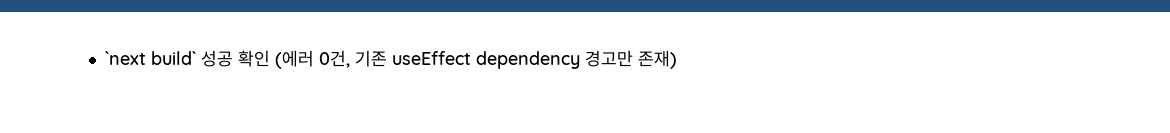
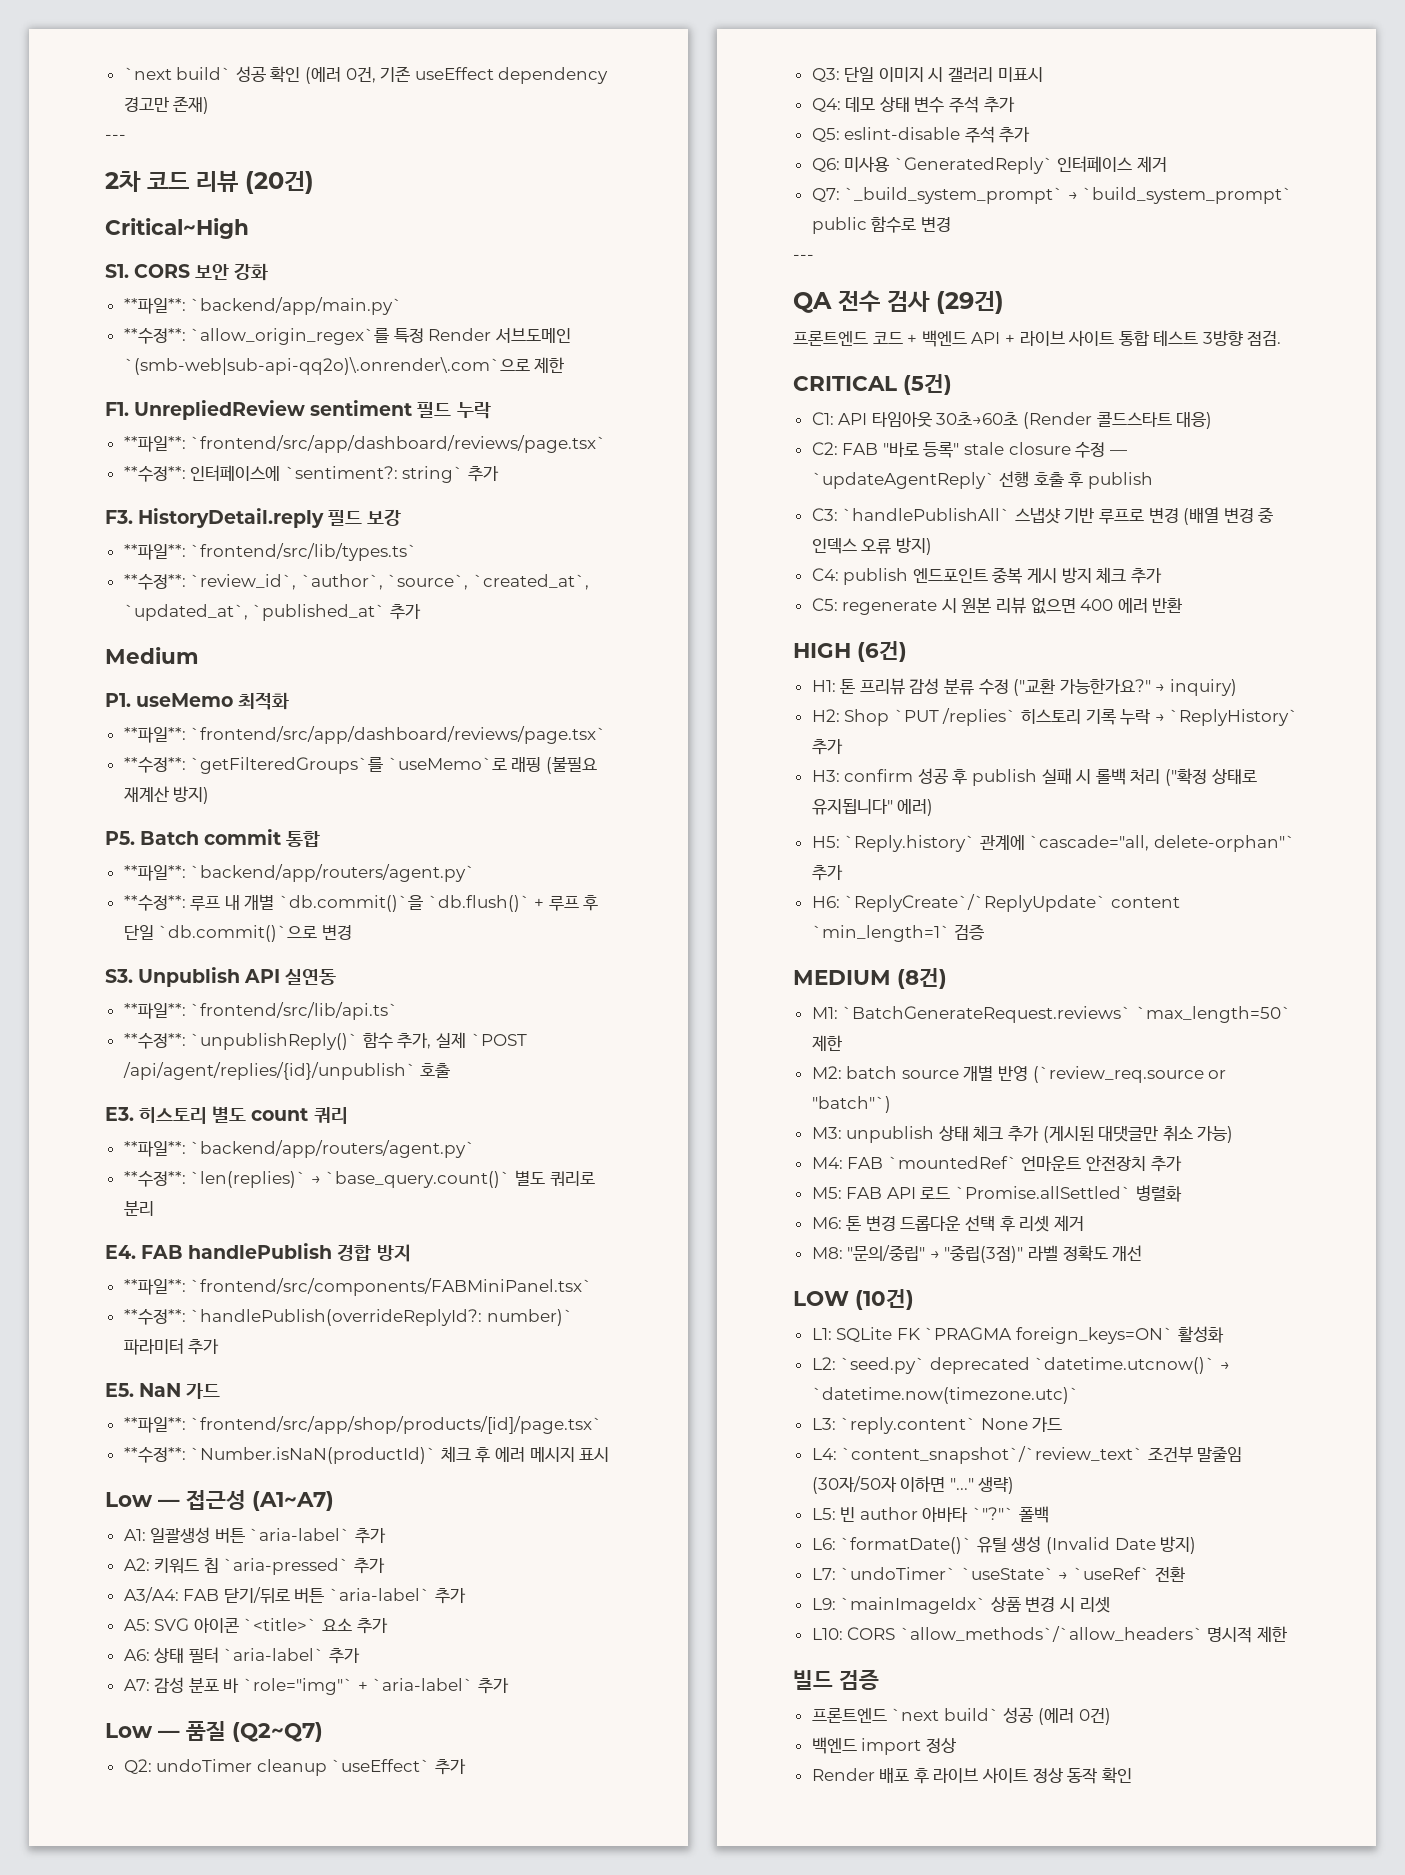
(677, 59) none -> [105,134,126,140] [105,170,314,194] [105,218,249,239] [105,263,269,281] [123,297,403,315] [123,328,572,345] [123,357,565,375] [105,400,491,420] [123,435,607,453] [123,465,500,483] [105,508,402,528] [123,543,418,561] [123,574,590,590] [123,604,421,621] [105,647,199,664] [105,692,290,710] [123,726,607,744] [123,757,598,774] [123,786,210,804] [105,829,321,847] [123,864,476,882] [123,894,599,912] [123,925,352,942] [105,967,337,987] [123,1002,399,1020] [123,1032,527,1050] [122,1062,451,1080] [105,1106,348,1124] [123,1140,476,1158] [123,1170,595,1188] [123,1201,154,1216] [105,1243,411,1262] [123,1278,593,1296] [123,1309,573,1326] [123,1338,220,1355] [105,1383,221,1399] [123,1416,603,1434] [123,1446,610,1464] [105,1490,334,1511] [123,1527,387,1544] [123,1557,386,1575] [123,1587,466,1604] [123,1618,388,1634] [123,1647,361,1664] [123,1677,509,1695] [105,1721,323,1742] [123,1759,467,1776] [811,67,1043,83] [811,96,1015,113] [811,126,1031,143] [811,156,1168,174] [811,187,1293,204] [811,216,951,234] [793,254,814,260] [793,290,1004,314] [793,330,1282,347] [793,374,952,395] [811,412,1213,429] [811,442,1127,458] [811,471,1154,489] [811,507,1274,525] [811,537,932,555] [811,567,1162,585] [811,597,1183,615] [793,641,907,662] [811,678,1238,696] [811,708,1299,726] [811,739,843,755] [811,768,1257,786] [811,799,934,816] [811,835,1296,852] [811,865,843,881] [811,894,1180,912] [811,924,985,942] [793,968,947,989] [811,1006,1291,1023] [811,1035,842,1051] [811,1065,1227,1083] [811,1096,891,1113] [811,1125,1234,1143] [811,1155,1182,1172] [811,1185,1182,1202] [811,1215,1084,1232] [811,1245,1143,1263] [793,1289,914,1310] [811,1326,1224,1344] [811,1357,1231,1374] [811,1387,1079,1404] [811,1417,1063,1434] [811,1446,1243,1464] [811,1476,1015,1494] [811,1506,1049,1523] [811,1536,1197,1554] [811,1567,1185,1582] [811,1596,1110,1614] [811,1626,1288,1643] [793,1669,879,1690] [811,1707,1111,1725] [811,1737,956,1755] [811,1767,1132,1784] // --- // 2차 코드 리뷰 (20건) // Critical~High // S1. CORS 보안 강화 // **파일**: `backend/app/main.py` // **수정**: `allow_origin_regex`를 특정 Render 서브도메인 `(smb-web|sub-api-qq2o)\.onrender\.com`으로 제한 // F1. UnrepliedReview sentiment 필드 누락 // **파일**: `frontend/src/app/dashboard/reviews/page.tsx` // **수정**: 인터페이스에 `sentiment?: string` 추가 // F3. HistoryDetail.reply 필드 보강 // **파일**: `frontend/src/lib/types.ts` // **수정**: `review_id`, `author`, `source`, `created_at`, `updated_at`, `published_at` 추가 // Medium // P1. useMemo 최적화 // **파일**: `frontend/src/app/dashboard/reviews/page.tsx` // **수정**: `getFilteredGroups`를 `useMemo`로 래핑 (불필요 재계산 방지) // P5. Batch commit 통합 // **파일**: `backend/app/routers/agent.py` // **수정**: 루프 내 개별 `db.commit()`을 `db.flush()` + 루프 후 단일 `db.commit()`으로 변경 // S3. Unpublish API 실연동 // **파일**: `frontend/src/lib/api.ts` // **수정**: `unpublishReply()` 함수 추가, 실제 `POST /api/agent/replies/{id}/unpublish` 호출 // E3. 히스토리 별도 count 쿼리 // **파일**: `backend/app/routers/agent.py` // **수정**: `len(replies)` → `base_query.count()` 별도 쿼리로 분리 // E4. FAB handlePublish 경합 방지 // **파일**: `frontend/src/components/FABMiniPanel.tsx` // **수정**: `handlePublish(overrideReplyId?: number)` 파라미터 추가 // E5. NaN 가드 // **파일**: `frontend/src/app/shop/products/[id]/page.tsx` // **수정**: `Number.isNaN(productId)` 체크 후 에러 메시지 표시 // Low — 접근성 (A1~A7) // A1: 일괄생성 버튼 `aria-label` 추가 // A2: 키워드 칩 `aria-pressed` 추가 // A3/A4: FAB 닫기/뒤로 버튼 `aria-label` 추가 // A5: SVG 아이콘 `<title>` 요소 추가 // A6: 상태 필터 `aria-label` 추가 // A7: 감성 분포 바 `role="img"` + `aria-label` 추가 // Low — 품질 (Q2~Q7) // Q2: undoTimer cleanup `useEffect` 추가 // Q3: 단일 이미지 시 갤러리 미표시 // Q4: 데모 상태 변수 주석 추가 // Q5: eslint-disable 주석 추가 // Q6: 미사용 `GeneratedReply` 인터페이스 제거 // Q7: `_build_system_prompt` → `build_system_prompt` public 함수로 변경 // --- // QA 전수 검사 (29건) // 프론트엔드 코드 + 백엔드 API + 라이브 사이트 통합 테스트 3방향 점검. // CRITICAL (5건) // C1: API 타임아웃 30초→60초 (Render 콜드스타트 대응) // C2: FAB "바로 등록" stale closure 수정 — `updateAgentReply` 선행 호출 후 publish // C3: `handlePublishAll` 스냅샷 기반 루프로 변경 (배열 변경 중 인덱스 오류 방지) // C4: publish 엔드포인트 중복 게시 방지 체크 추가 // C5: regenerate 시 원본 리뷰 없으면 400 에러 반환 // HIGH (6건) // H1: 톤 프리뷰 감성 분류 수정 ("교환 가능한가요?" → inquiry) // H2: Shop `PUT /replies` 히스토리 기록 누락 → `ReplyHistory` 추가 // H3: confirm 성공 후 publish 실패 시 롤백 처리 ("확정 상태로 유지됩니다" 에러) // H5: `Reply.history` 관계에 `cascade="all, delete-orphan"` 추가 // H6: `ReplyCreate`/`ReplyUpdate` content `min_length=1` 검증 // MEDIUM (8건) // M1: `BatchGenerateRequest.reviews` `max_length=50` 제한 // M2: batch source 개별 반영 (`review_req.source or "batch"`) // M3: unpublish 상태 체크 추가 (게시된 대댓글만 취소 가능) // M4: FAB `mountedRef` 언마운트 안전장치 추가 // M5: FAB API 로드 `Promise.allSettled` 병렬화 // M6: 톤 변경 드롭다운 선택 후 리셋 제거 // M8: "문의/중립" → "중립(3점)" 라벨 정확도 개선 // LOW (10건) // L1: SQLite FK `PRAGMA foreign_keys=ON` 활성화 // L2: `seed.py` deprecated `datetime.utcnow()` → `datetime.now(timezone.utc)` // L3: `reply.content` None 가드 // L4: `content_snapshot`/`review_text` 조건부 말줄임 (30자/50자 이하면 "..." 생략) // L5: 빈 author 아바타 `"?"` 폴백 // L6: `formatDate()` 유틸 생성 (Invalid Date 방지) // L7: `undoTimer` `useState` → `useRef` 전환 // L9: `mainImageIdx` 상품 변경 시 리셋 // L10: CORS `allow_methods`/`allow_headers` 명시적 제한 // 빌드 검증 // 프론트엔드 `next build` 성공 (에러 0건) // 백엔드 import 정상 // Render 배포 후 라이브 사이트 정상 동작 확인

